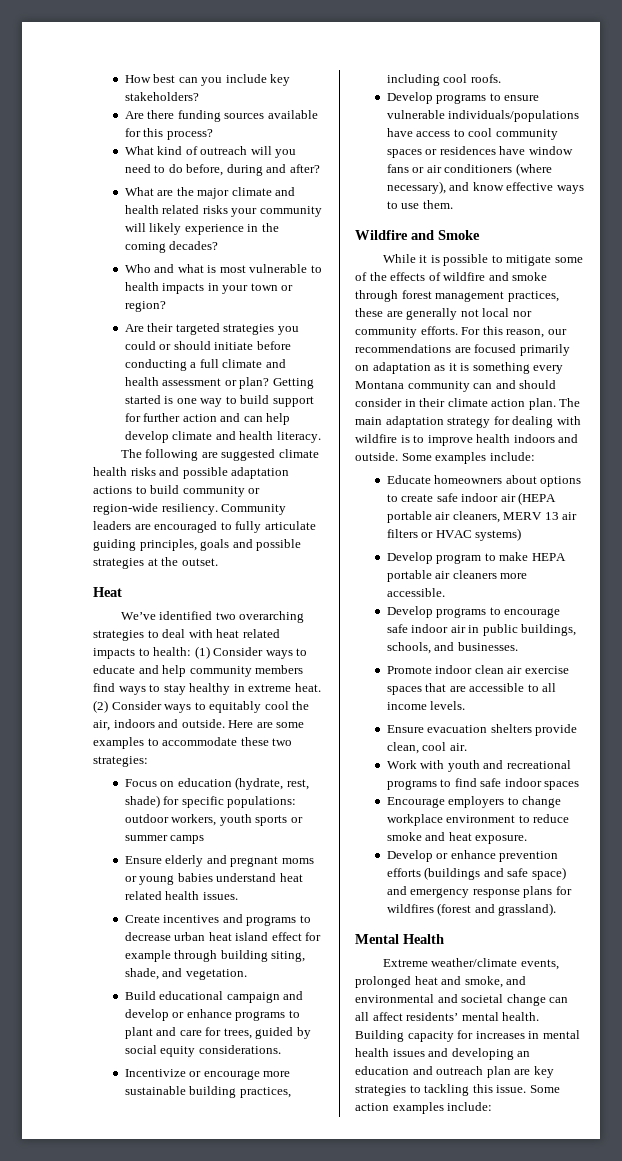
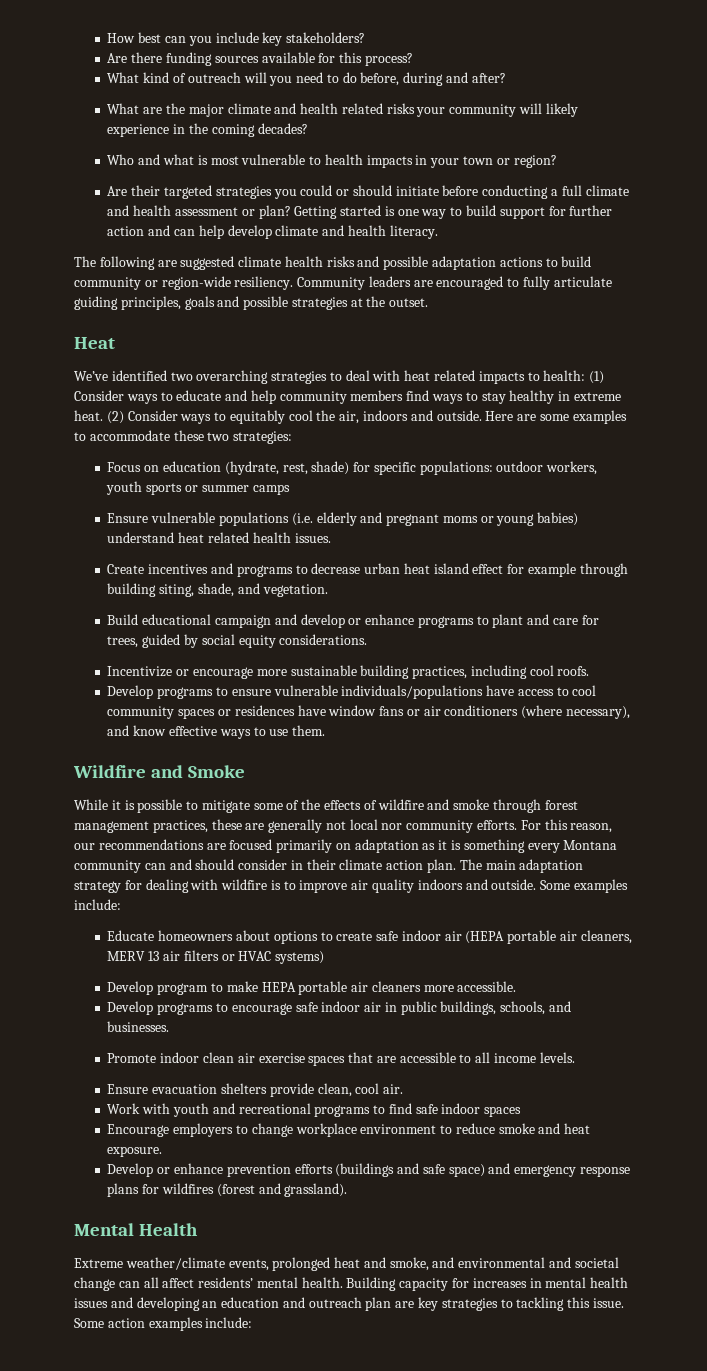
(162, 860) none -> [151,512,313,526] vulnerable populations (i.e.
[177,873,213,882] babies -> [537,512,579,526] babies)
[476,434,511,443] health -> [351,879,415,893] air quality

